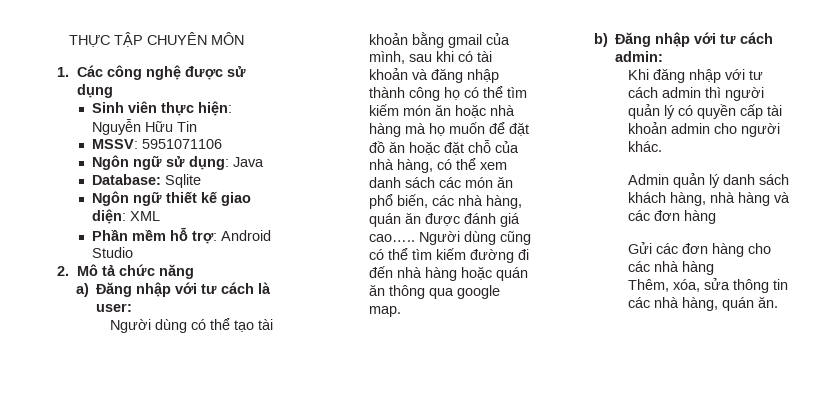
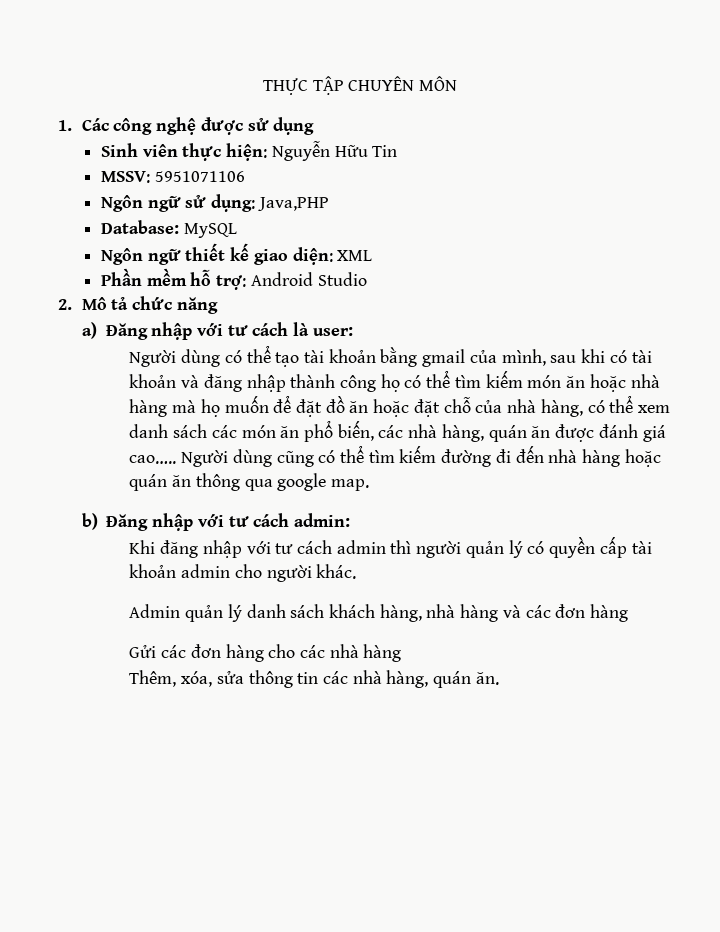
[232,157,264,167] Java -> [257,197,329,211] Java,PHP
[164,174,201,188] Sqlite -> [183,223,237,238] MySQL

